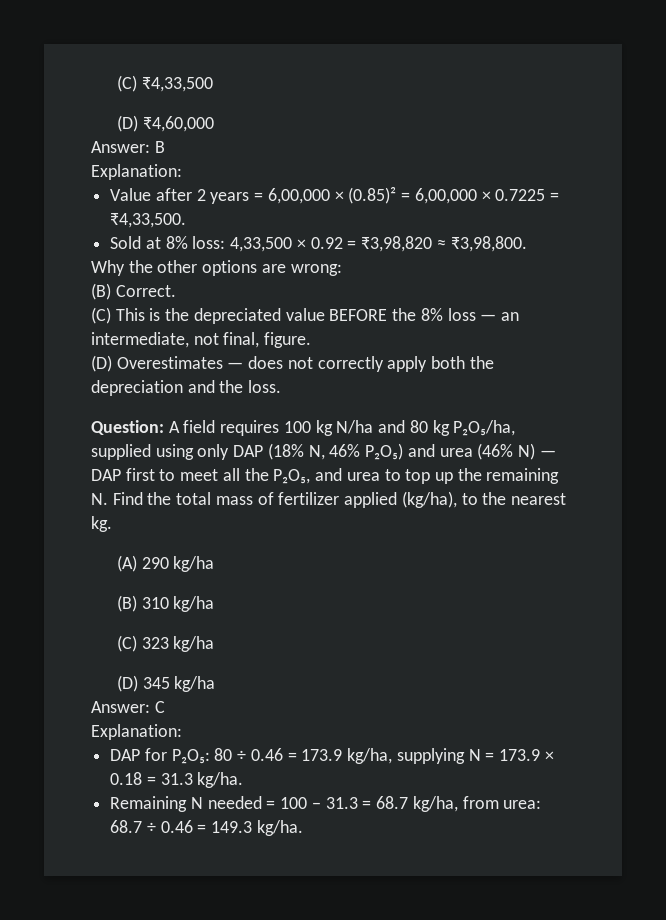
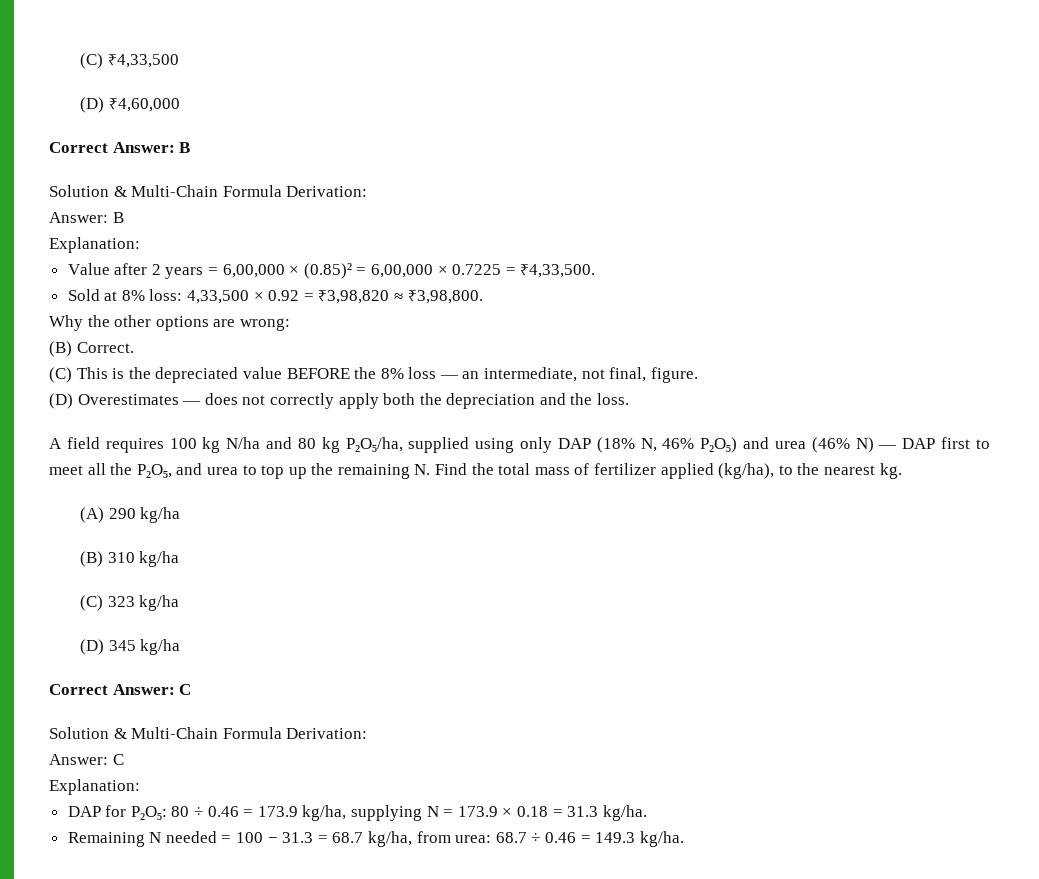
(214, 124) none -> [49,142,191,153] [49,185,368,197] // Correct Answer: B // Solution & Multi-Chain Formula Derivation:
[91,420,164,435] Question: -> (630, 399) none
(216, 684) none -> [49,684,192,695] [49,727,368,739] // Correct Answer: C // Solution & Multi-Chain Formula Derivation:

